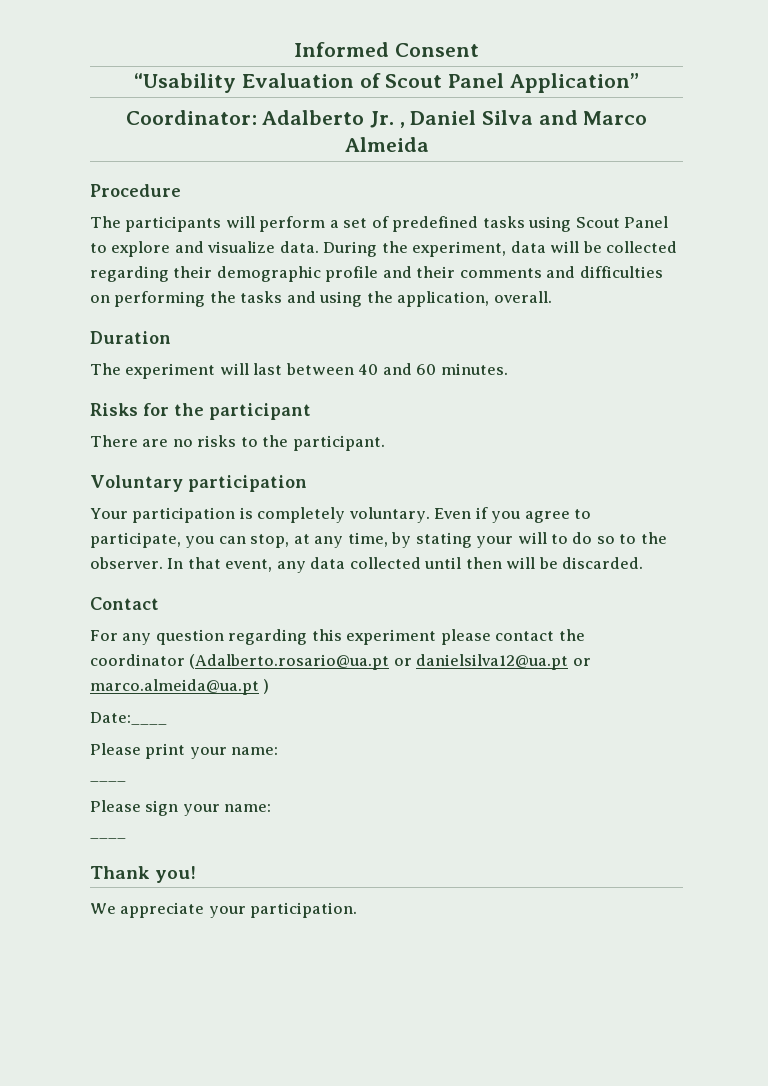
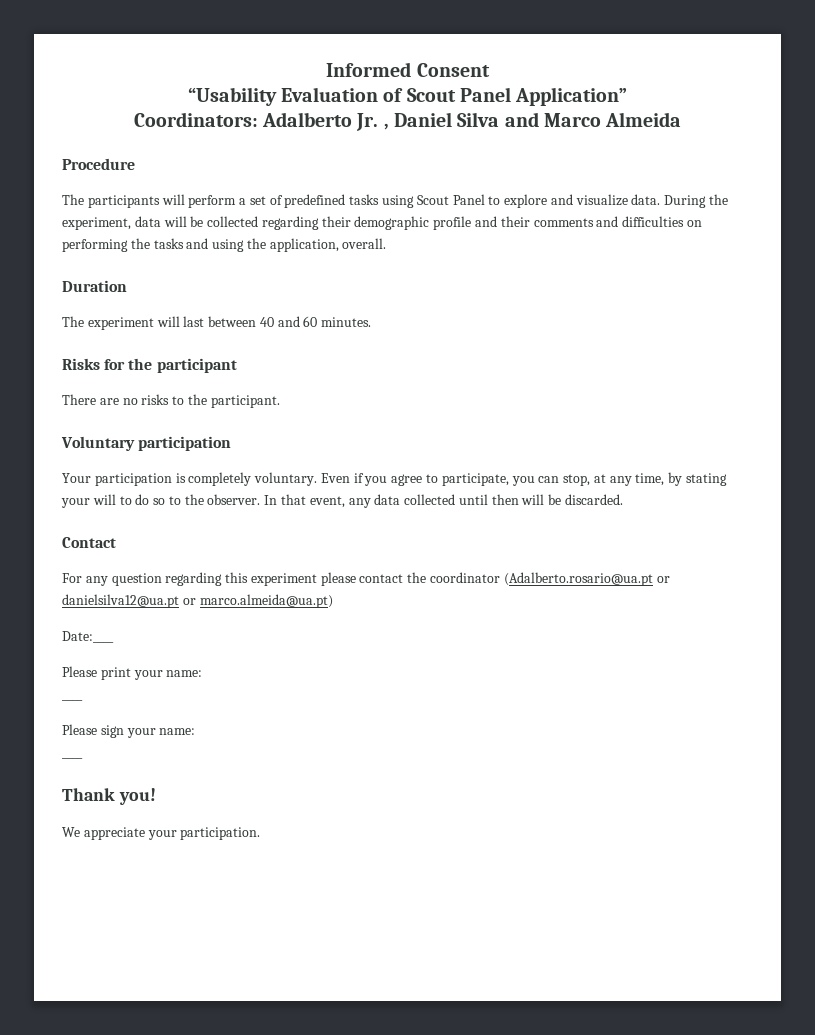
[125,110,257,125] Coordinator: -> [133,112,258,127] Coordinators:
[90,679,270,695] marco.almeida@ua.pt ) -> [199,594,333,608] marco.almeida@ua.pt)

